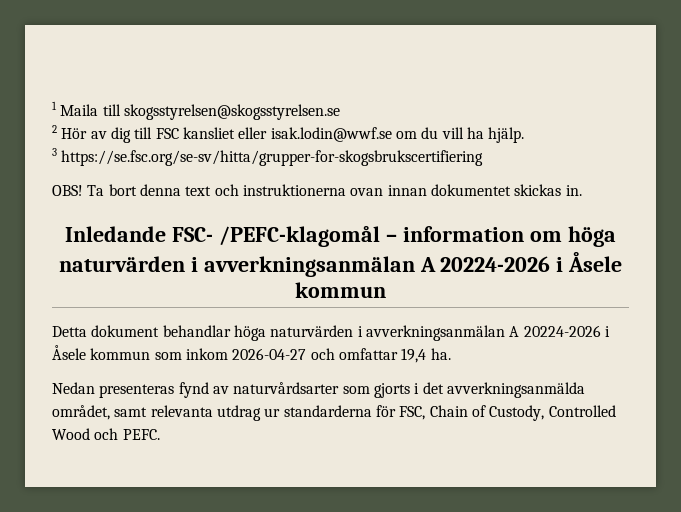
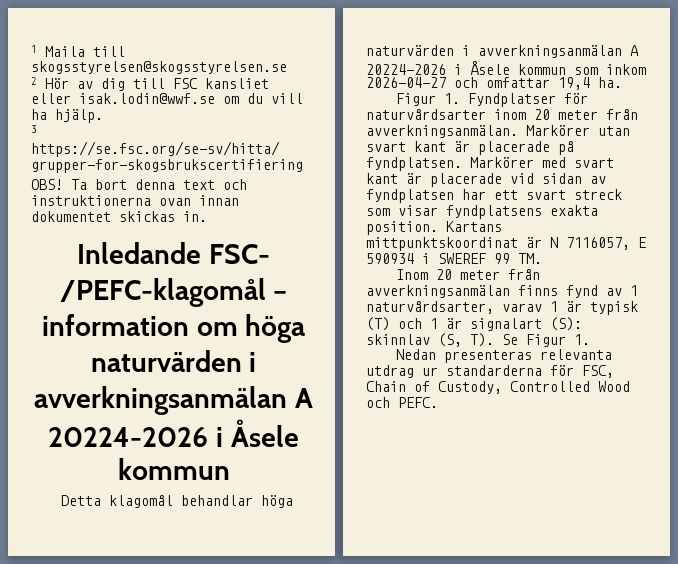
[91,325,160,337] dokument -> [108,495,173,508] klagomål
[52,382,585,398] [52,405,148,420] Nedan presenteras fynd av naturvårdsarter som gjorts i det avverkningsanmälda området, samt -> [395,93,588,107] [366,109,638,120] [366,125,630,138] [366,141,574,155] [366,157,614,171] [366,173,606,187] [366,189,622,203] [366,205,598,219] [366,221,502,235] [366,237,646,251] [366,253,542,264] [395,269,540,280] [366,285,638,298] [366,301,638,315] [366,317,582,331] [366,333,590,347] [395,349,532,363] Figur 1. Fyndplatser för naturvårdsarter inom 20 meter från avverkningsanmälan. Markörer utan svart kant är placerade på fyndplatsen. Markörer med svart kant är placerade vid sidan av fyndplatsen har ett svart streck som visar fyndplatsens exakta position. Kartans mittpunktskoordinat är N 7116057, E 590934 i SWEREF 99 TM. // Inom 20 meter från avverkningsanmälan finns fynd av 1 naturvårdsarter, varav 1 är typisk (T) och 1 är signalart (S): skinnlav (S, T). Se Figur 1. // Nedan presenteras

